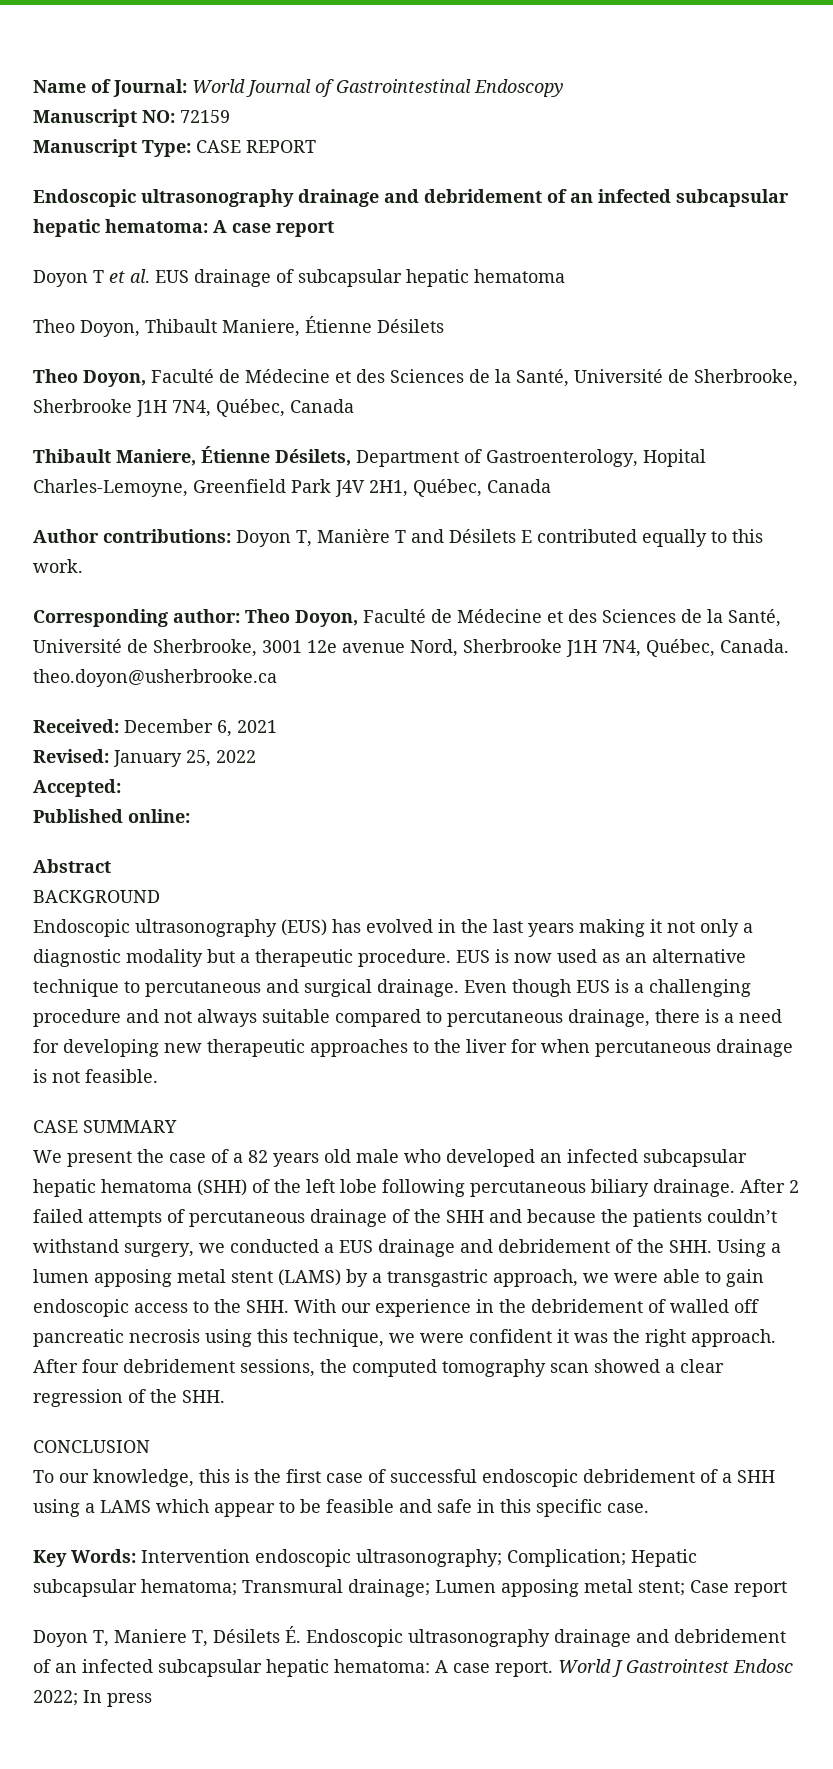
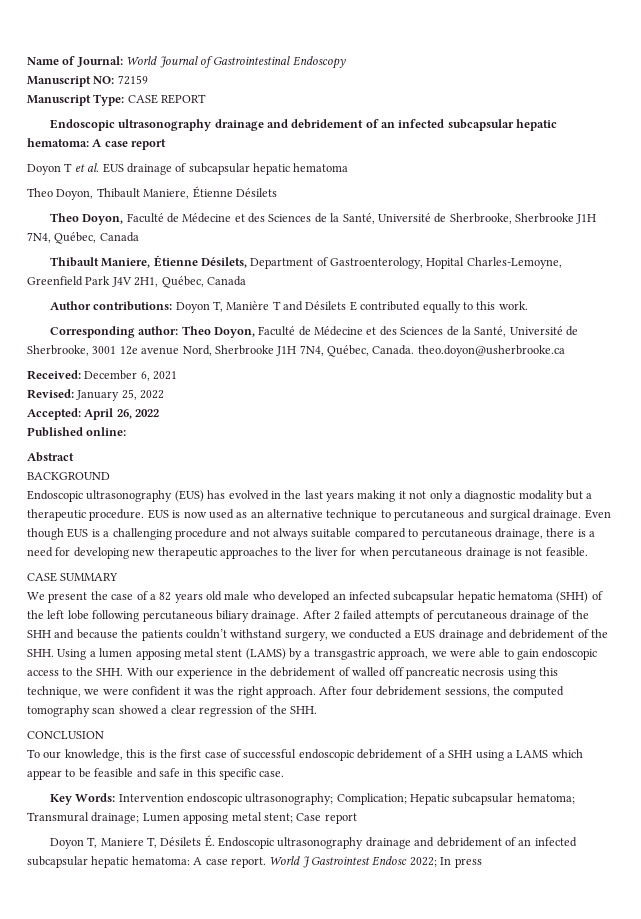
(121, 788) none -> [84,408,160,420] April 26, 2022

